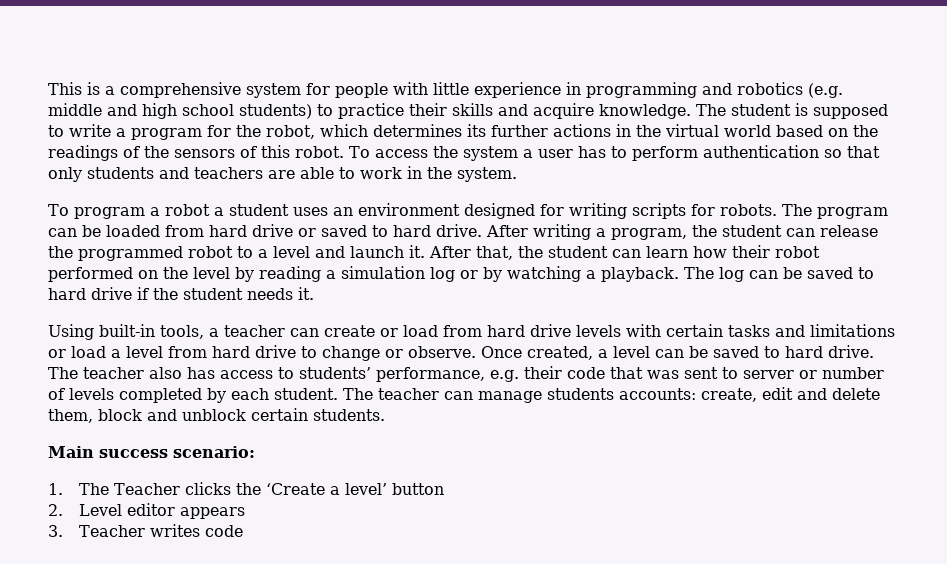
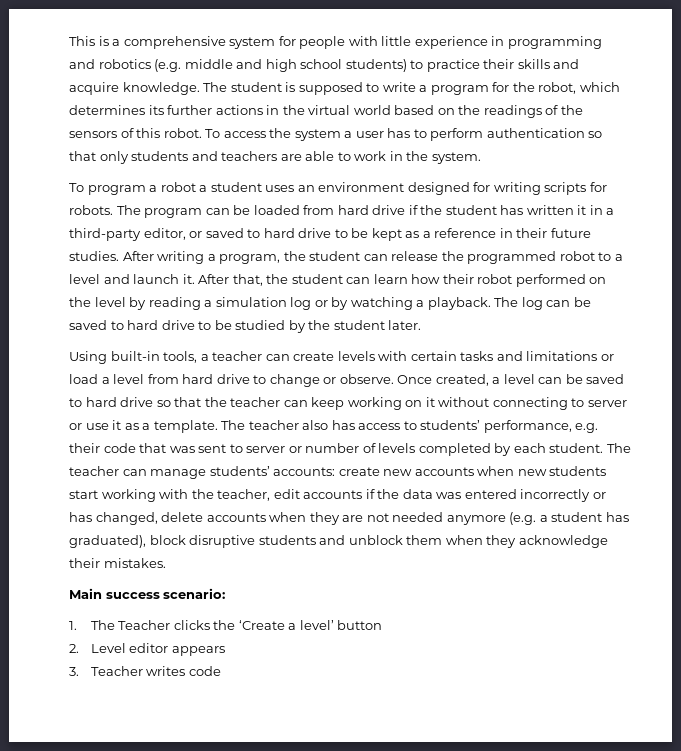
[298,224,482,237] or saved to hard drive. -> [408,205,615,215] [69,228,591,241] [69,251,119,261] if the student has written it in a third-party editor, or saved to hard drive to be kept as a reference in their future studies.
[137,287,314,300] if the student needs it. -> [198,320,422,333] to be studied by the student later.
[380,324,571,337] or load from hard drive -> (335, 356) none
[828,345,874,358] drive. -> [120,397,627,410] [69,420,218,433] drive so that the teacher can keep working on it without connecting to server or use it as a template.
[547,387,880,402] [48,408,385,423] students accounts: create, edit and delete them, block and unblock certain students. -> [209,466,607,476] [69,489,606,502] [69,512,629,525] [69,535,608,548] [69,558,166,568] students’ accounts: create new accounts when new students start working with the teacher, edit accounts if the data was entered incorrectly or has changed, delete accounts when they are not needed anymore (e.g. a student has graduated), block disruptive students and unblock them when they acknowledge their mistakes.

